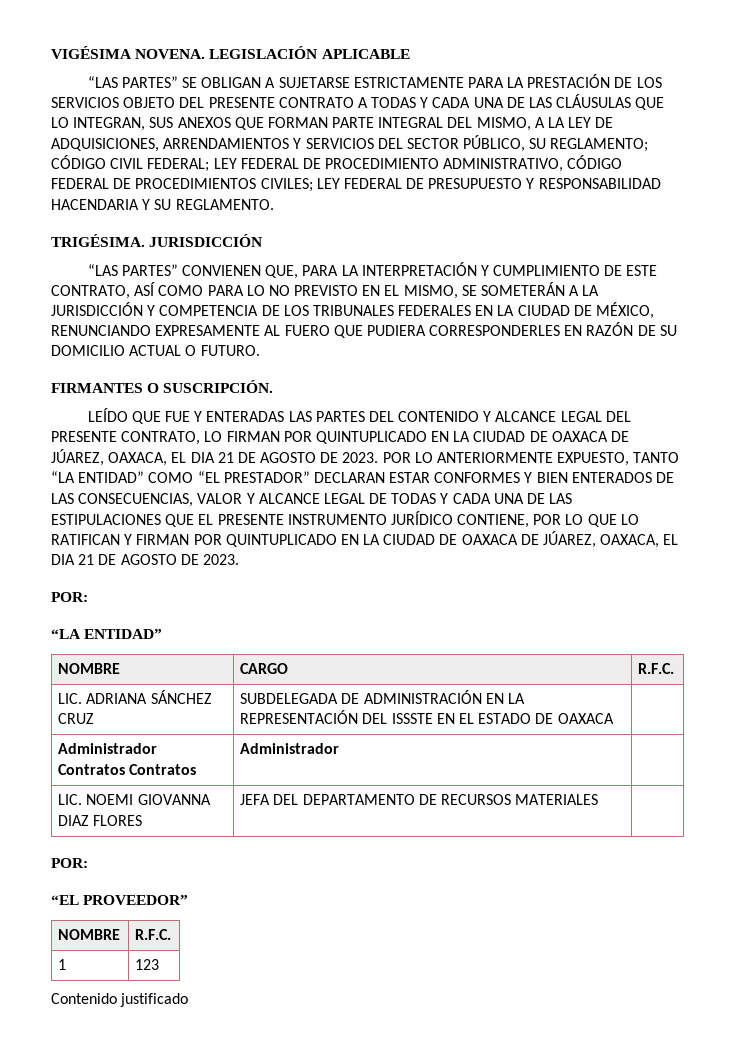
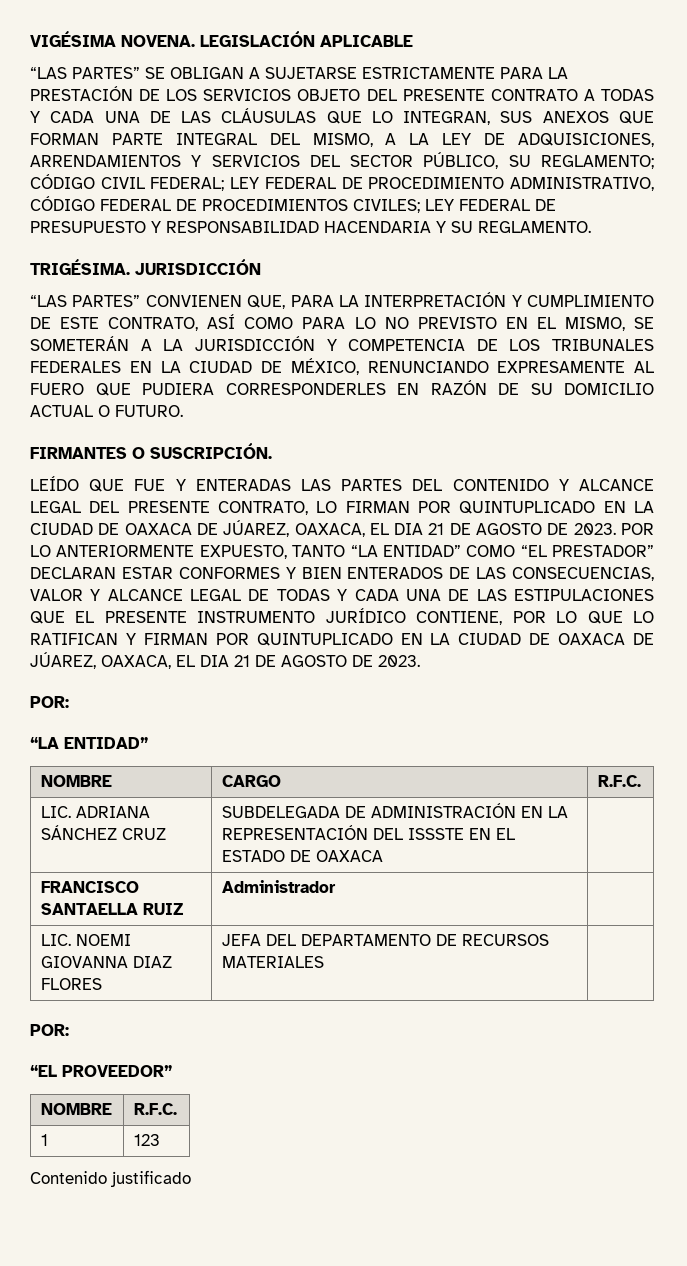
[58,743,158,754] [58,764,197,775] Administrador Contratos Contratos -> [40,881,139,893] [40,903,184,915] FRANCISCO SANTAELLA RUIZ

